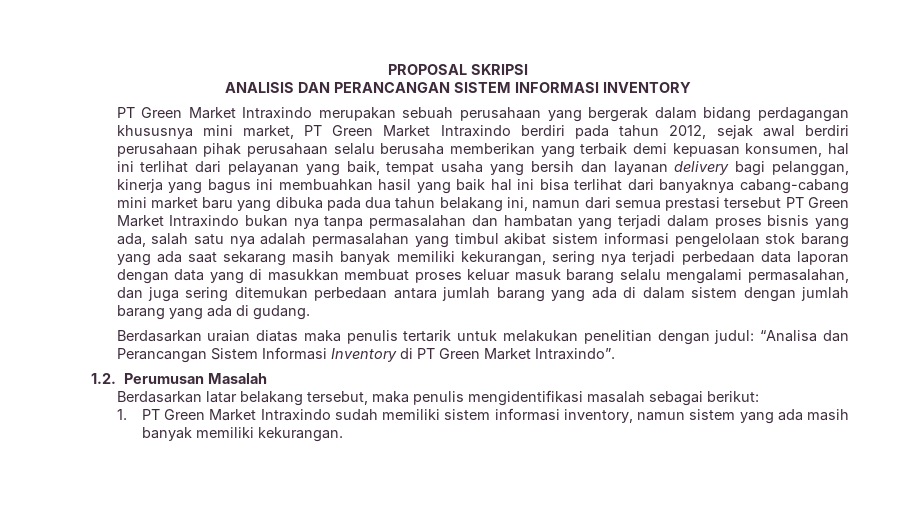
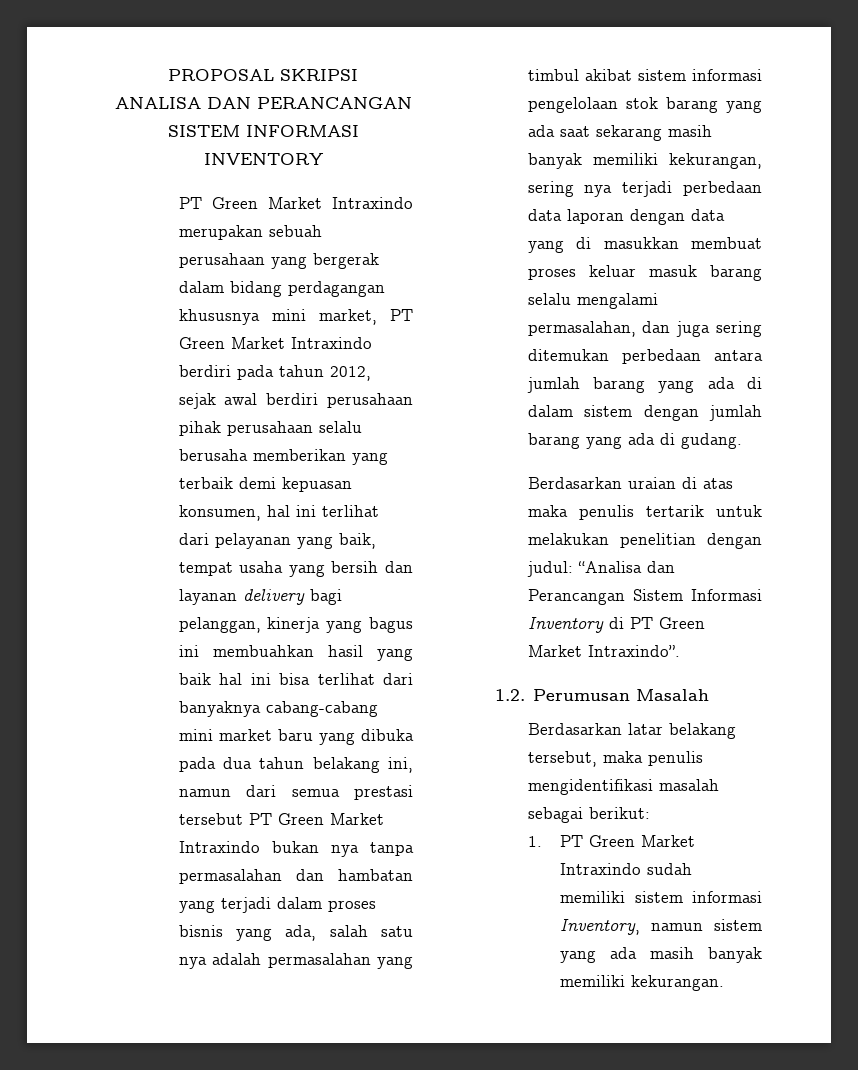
[224,82,294,93] ANALISIS -> [114,97,201,109] ANALISA
[256,330,299,342] diatas -> [681,477,733,489] di atas
[563,409,633,423] inventory, -> [560,919,641,935] Inventory,

